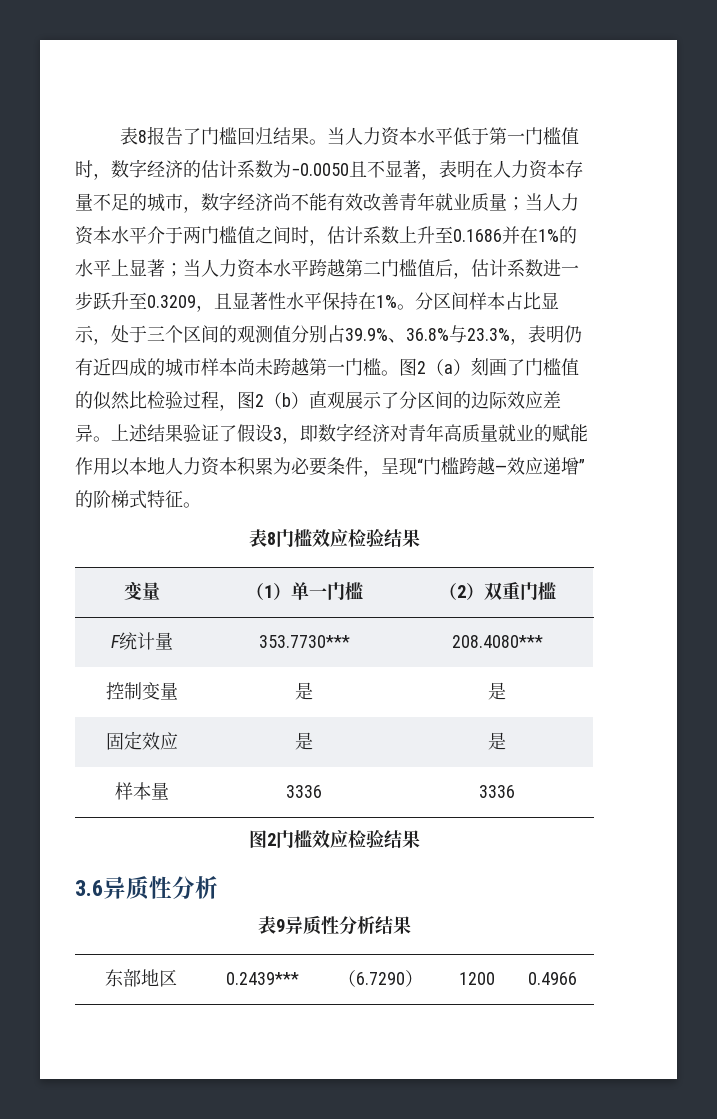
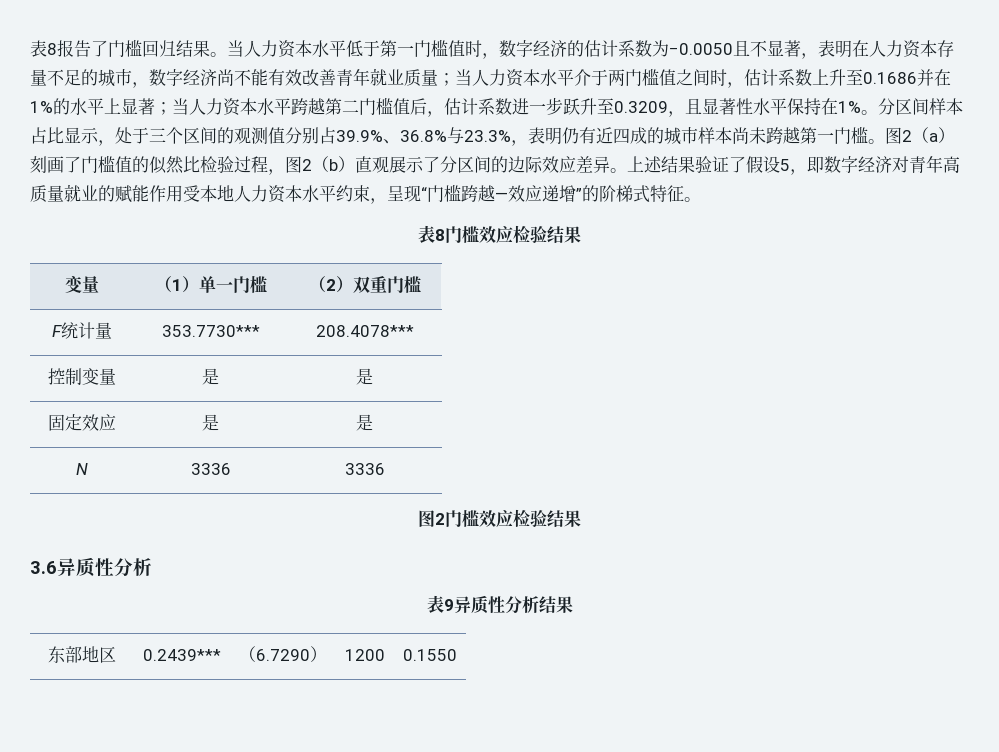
[273,427,282,440] 3 -> [780,159,790,171] 5
[111,458,130,476] 以 -> [183,185,200,202] 受
[237,457,363,476] 积累为必要条件 -> [302,185,370,202] 水平约束
[451,635,543,648] 208.4080*** -> [315,325,414,337] 208.4078***
[114,782,169,800] 样本量 -> [76,463,88,475] N
[527,972,577,985] 0.4966 -> [402,649,457,661] 0.1550

